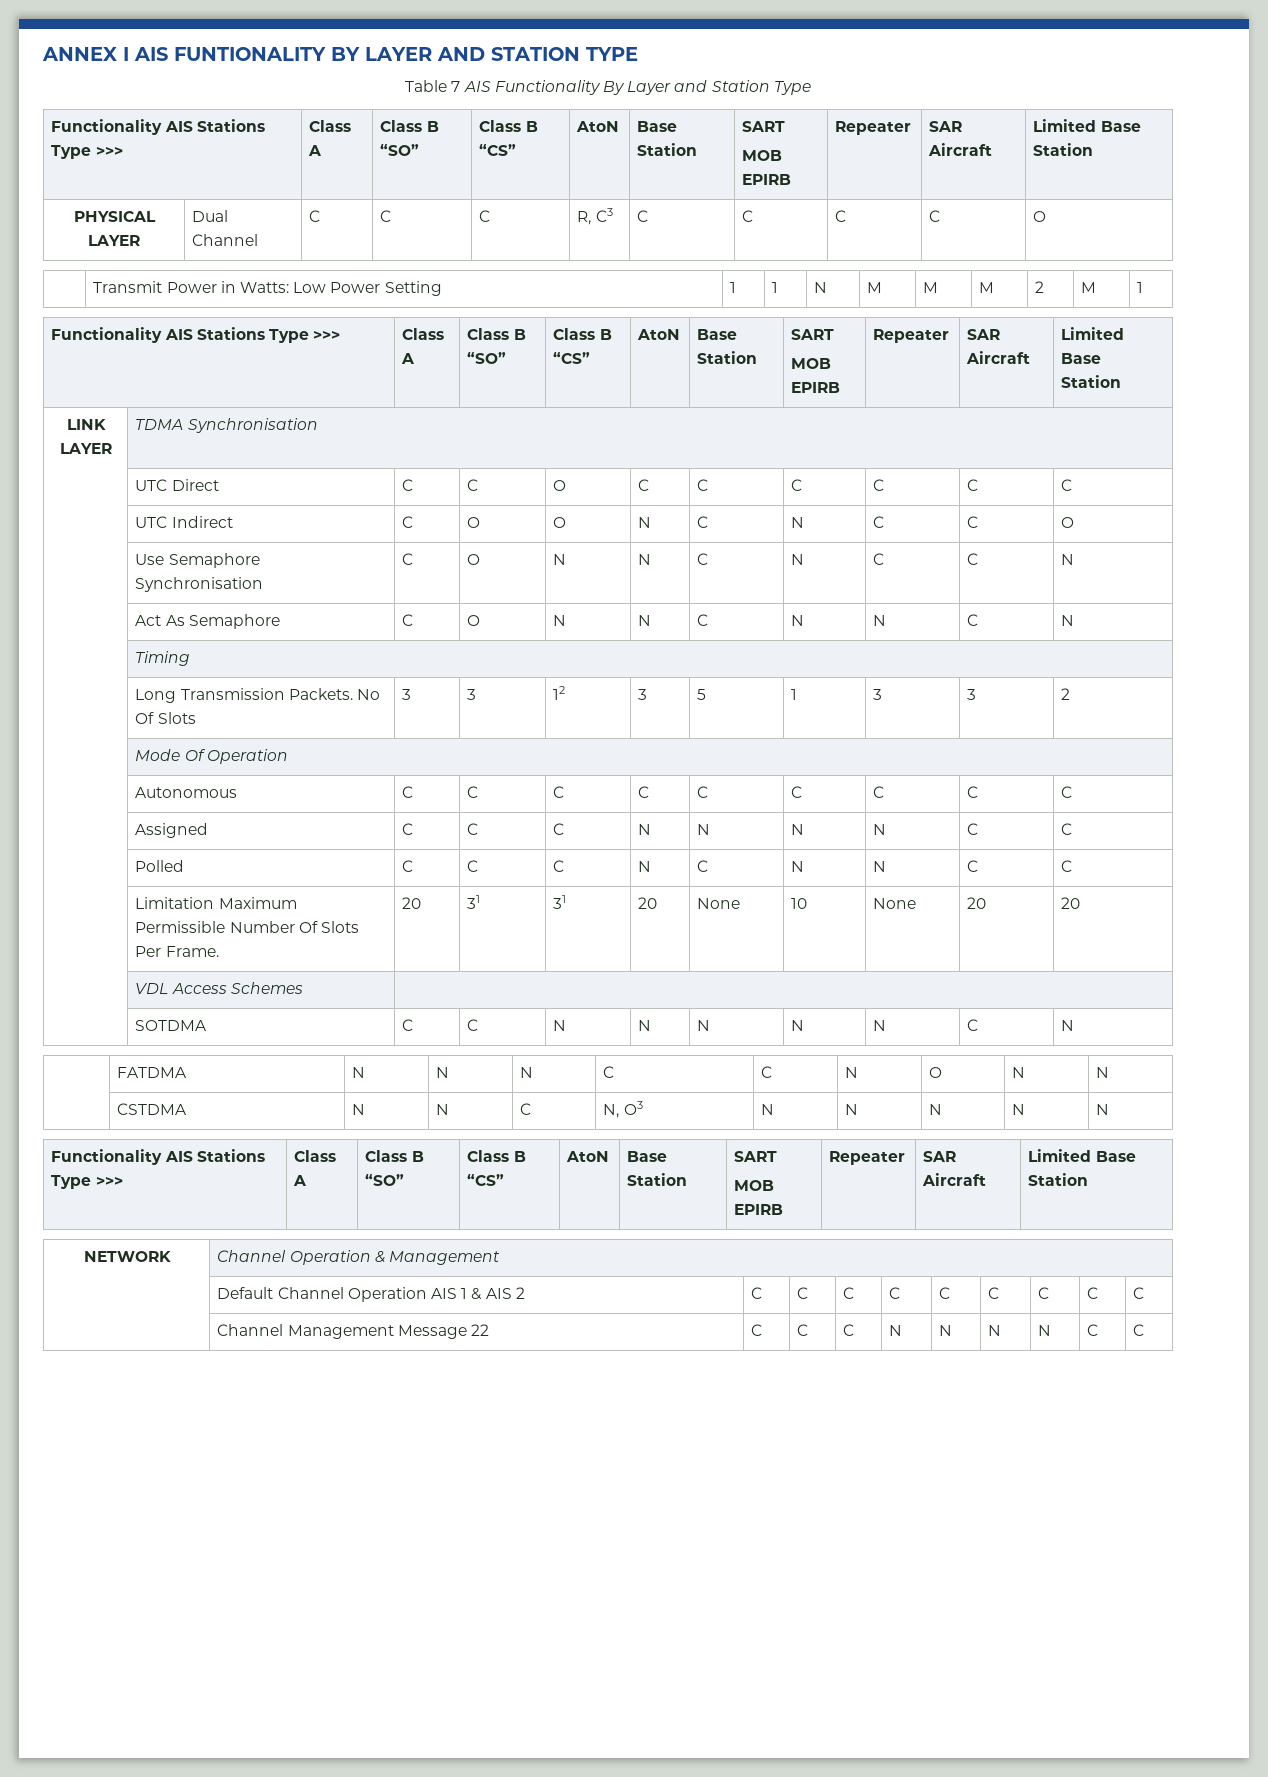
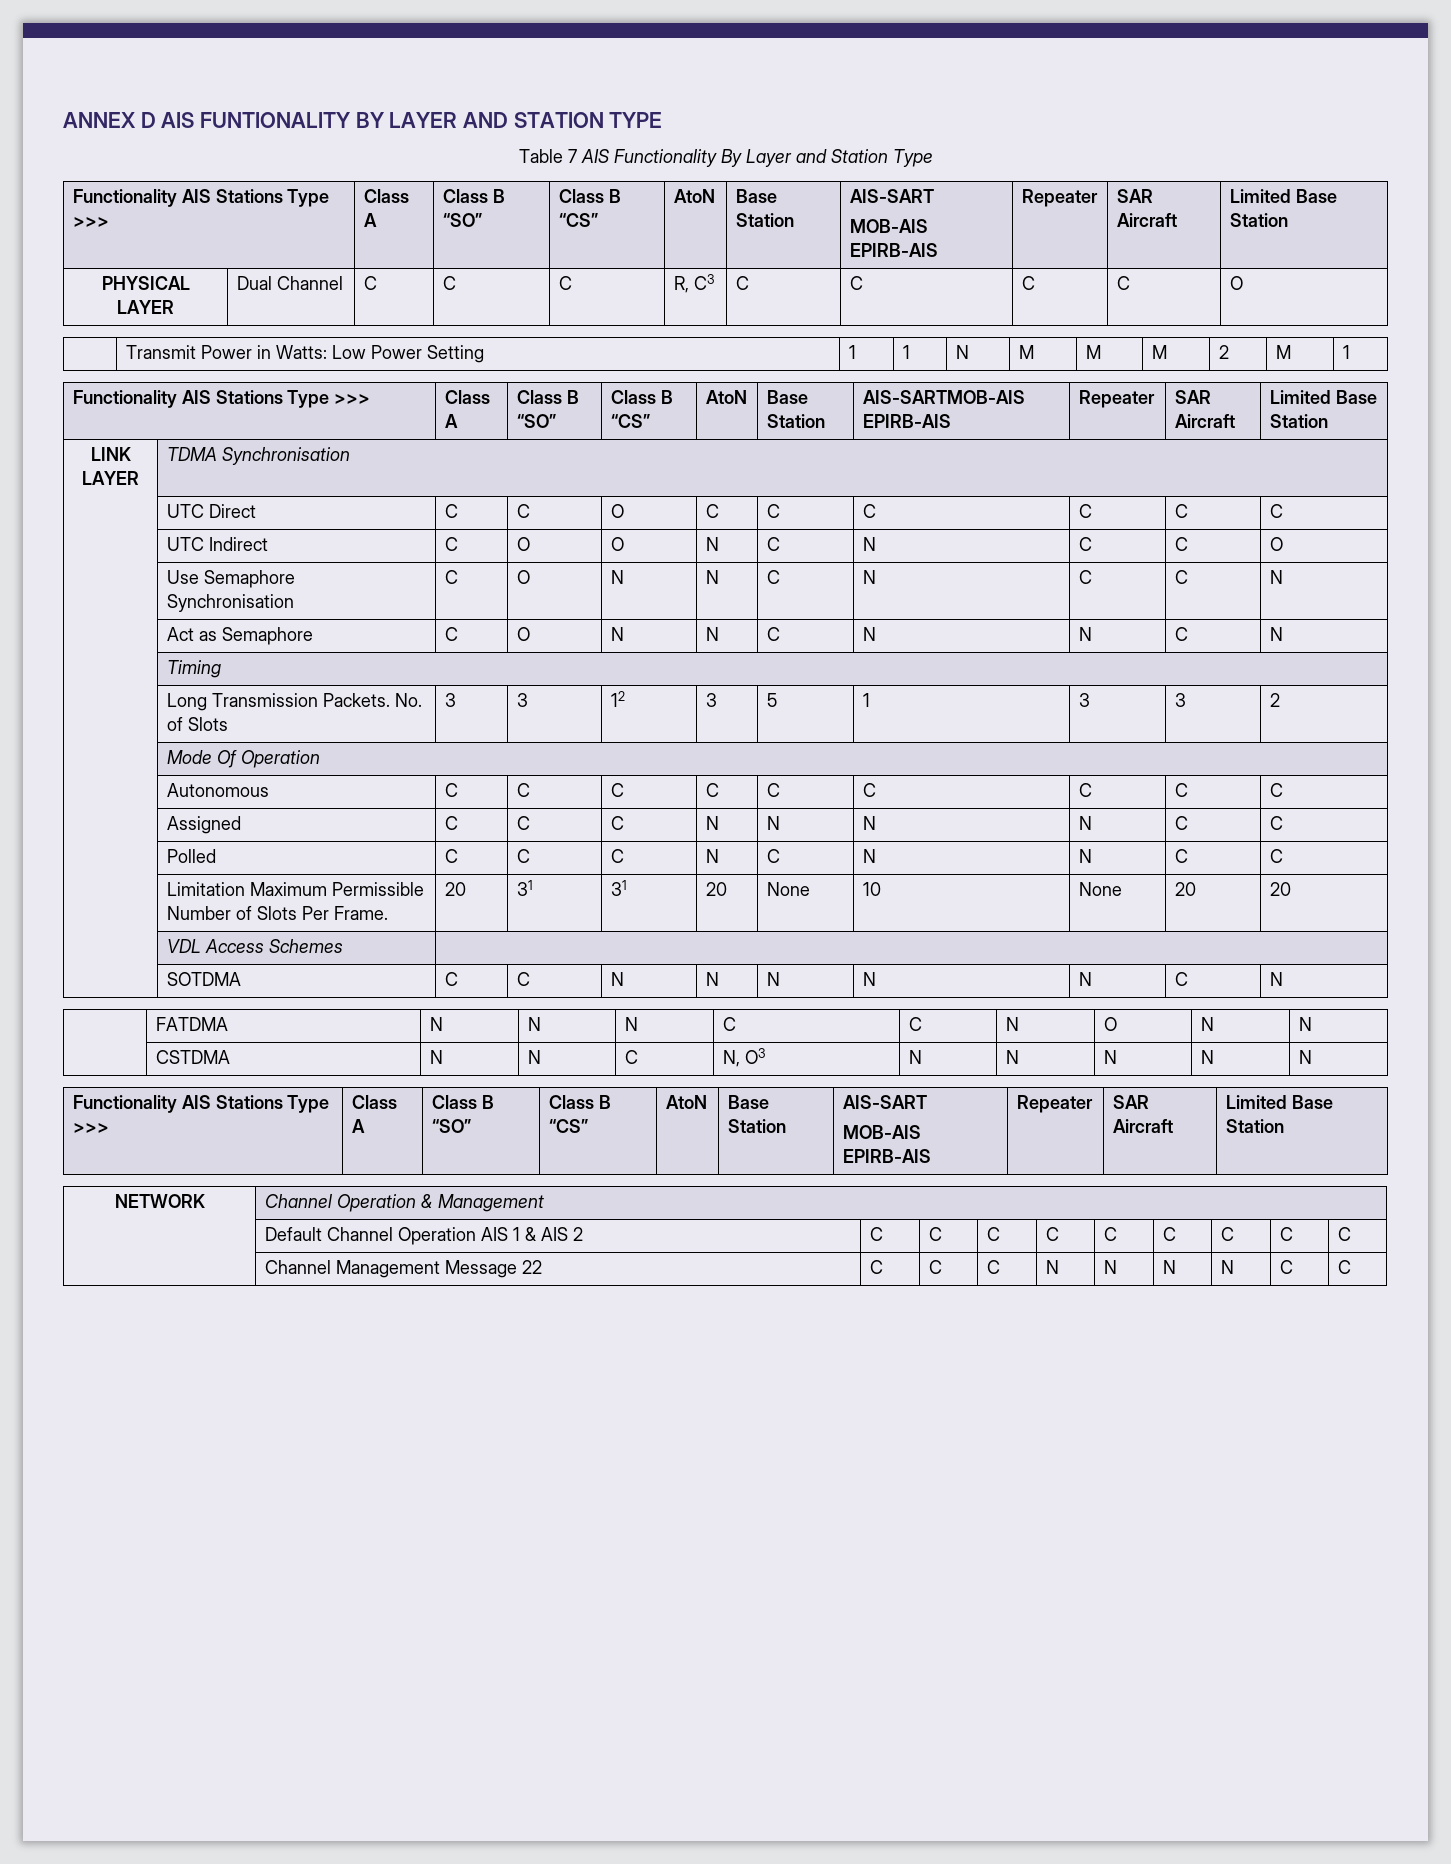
[123,47,129,61] I -> [140,112,156,128] D
[742,121,786,132] [742,150,783,161] [742,174,792,185] SART // MOB EPIRB -> [849,189,934,203] [849,219,928,233] [849,243,938,257] AIS-SART // MOB-AIS EPIRB-AIS
[791,329,835,340] [791,358,832,369] [791,382,841,393] SART // MOB EPIRB -> [862,390,1025,404] [862,414,951,428] AIS-SARTMOB-AIS EPIRB-AIS
[165,615,185,626] As -> [198,631,217,641] as
[357,689,381,700] [135,712,155,724] No Of -> [394,693,422,707] [166,717,183,731] No. of
[298,921,318,933] Of -> [235,906,252,920] of
[734,1151,778,1162] [734,1180,775,1191] [734,1204,784,1215] SART // MOB EPIRB -> [842,1095,927,1109] [842,1125,921,1139] [842,1149,931,1163] AIS-SART // MOB-AIS EPIRB-AIS

